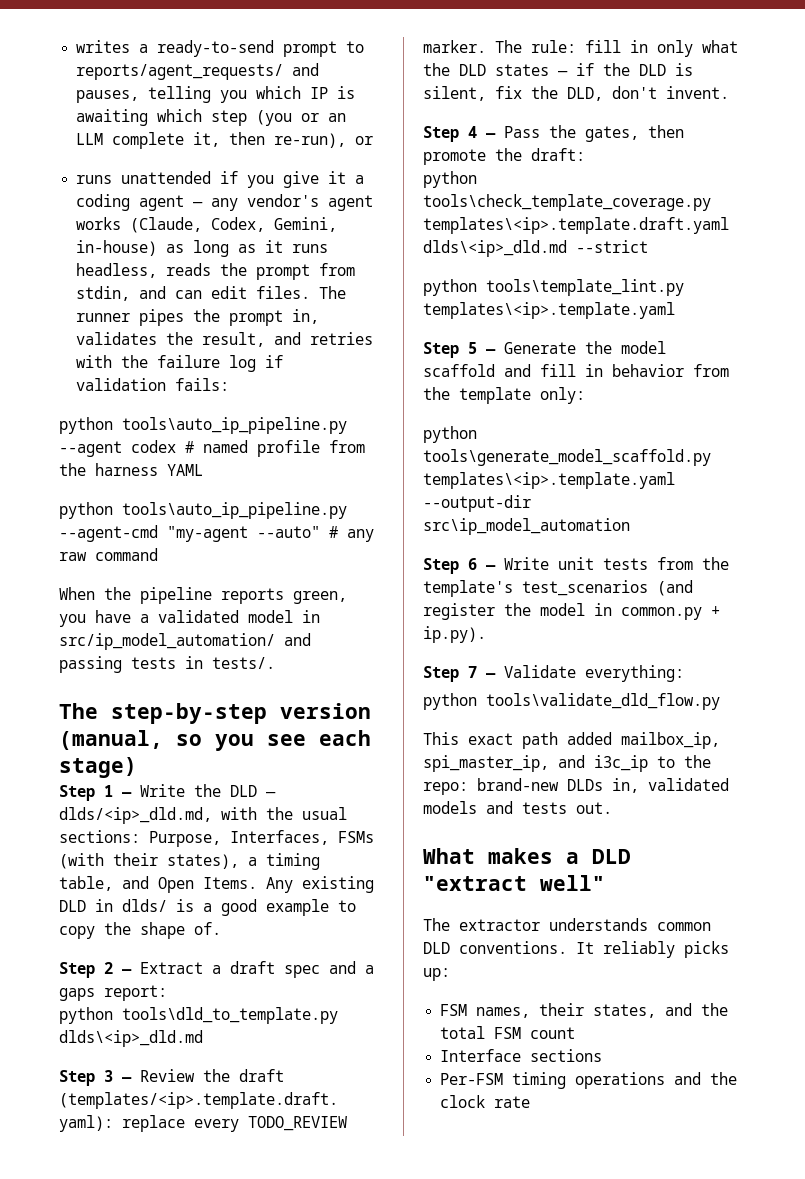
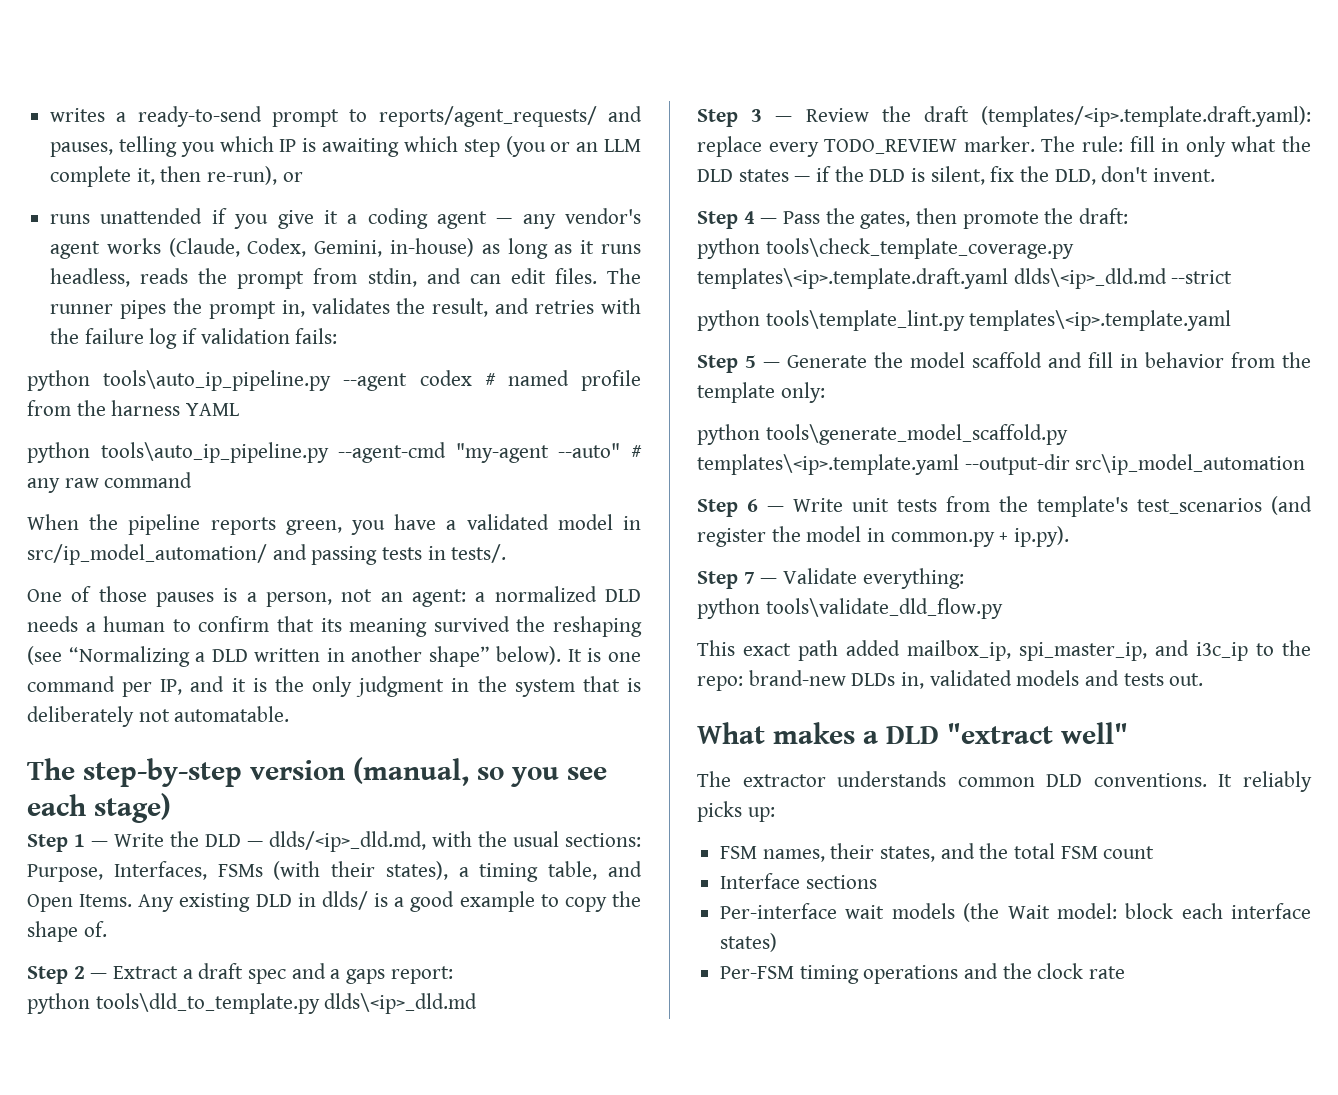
(275, 663) none -> [27,586,641,607] [27,616,643,637] [27,646,641,667] [27,676,641,697] [27,706,290,727] // One of those pauses is a person, not an agent: a normalized DLD needs a human to confirm that its meaning survived the reshaping (see “Normalizing a DLD written in another shape” below). It is one command per IP, and it is the only judgment in the system that is deliberately not automatable.
(603, 1055) none -> [720,903,1311,922] [720,933,778,952] // Per-interface wait models (the Wait model: block each interface states)

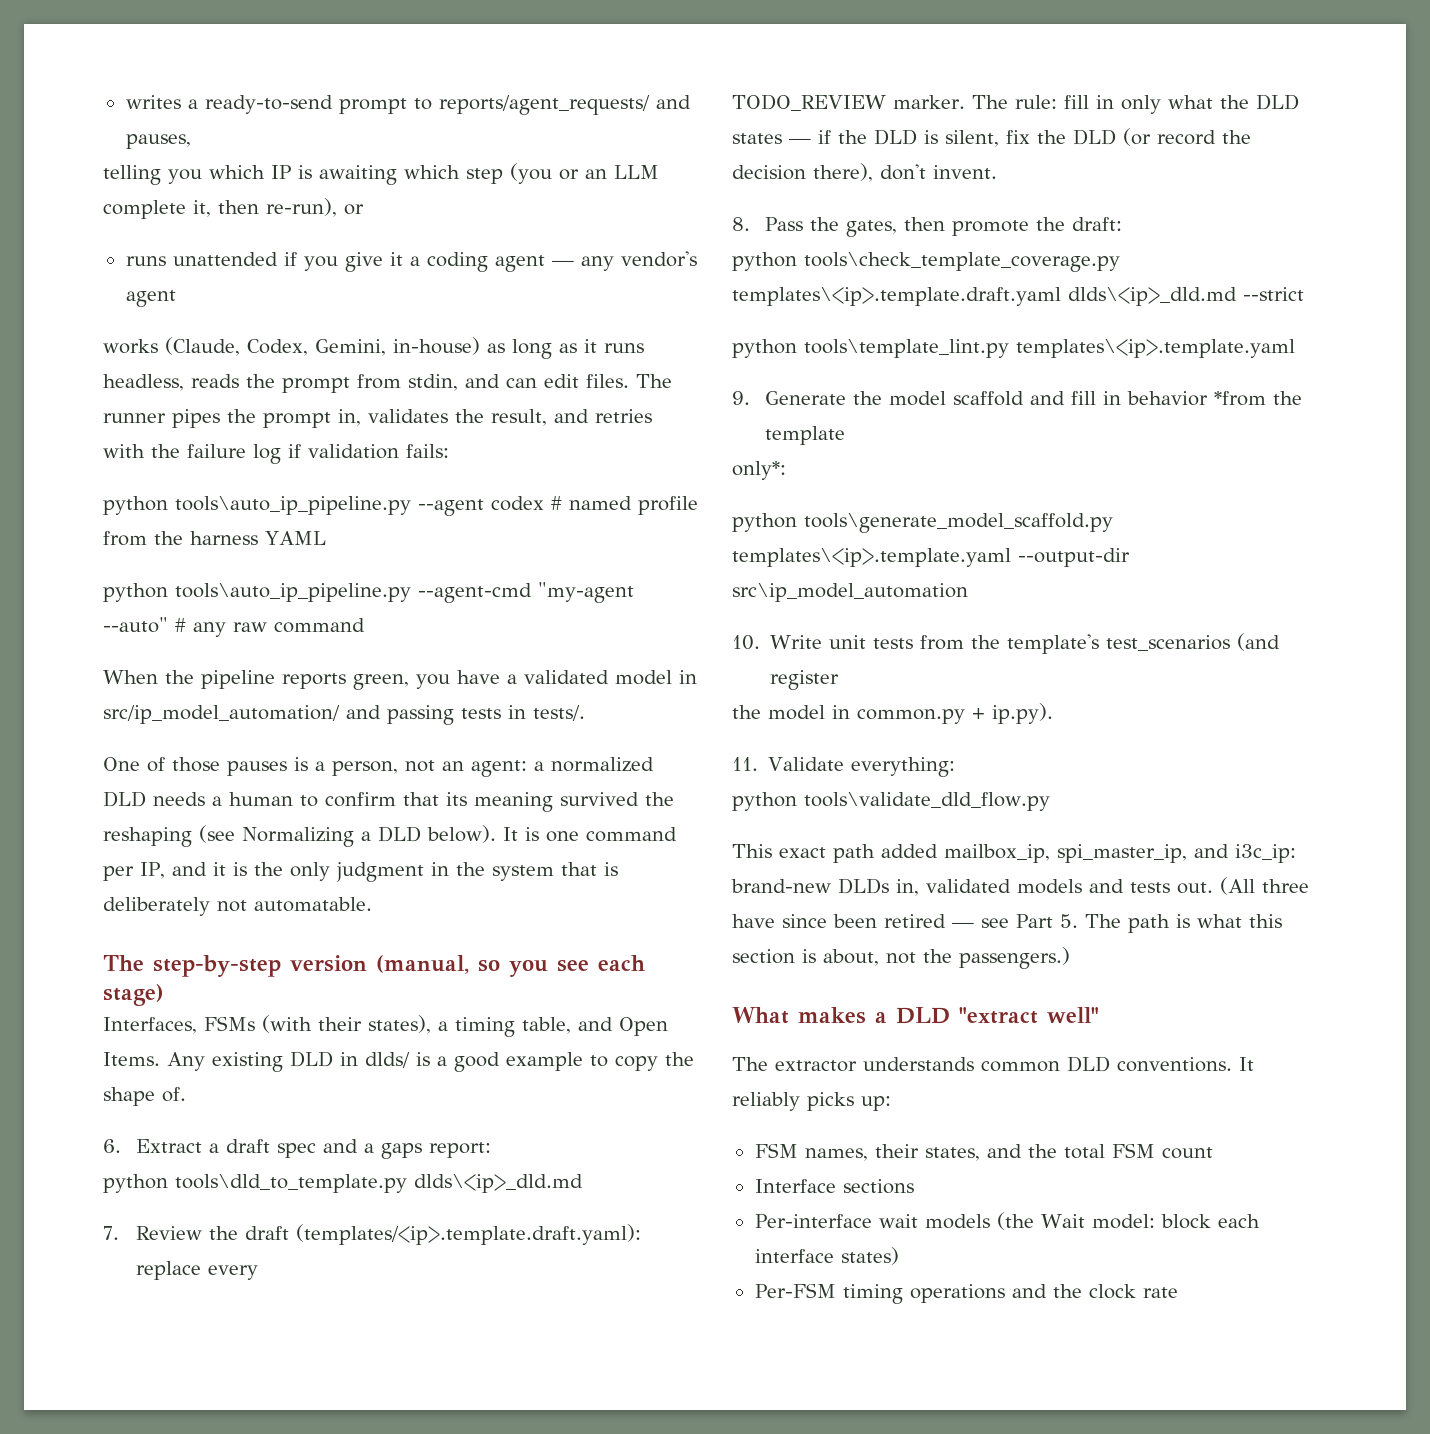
(114, 149) none -> (191, 141) //
(101, 250) none -> (176, 298) //
[68,646,490,667] “Normalizing a DLD written in another shape” -> [242,826,421,847] Normalizing a DLD
[27,831,641,852] [27,864,103,882] Step 1 — Write the DLD — dlds/<ip>_dld.md, with the usual sections: Purpose, -> (164, 995) none
[27,966,108,984] Step 2 — -> [103,1139,121,1153] 6.
[697,109,793,127] Step 3 — -> [103,1226,119,1240] 7.
(819, 149) none -> (259, 1272) //
[1054,169,1096,185] DLD, -> [1073,128,1251,146] [732,163,873,182] DLD (or record the decision there),
[697,211,778,229] Step 4 — -> [732,217,750,231] 8.
[697,355,780,373] Step 5 — -> [732,391,750,405] 9.
[1231,352,1275,368] from -> [1214,391,1267,406] *from
[780,382,825,403] only: -> [732,461,786,480] // only*:
[697,499,784,517] Step 6 — -> [732,635,760,650] 10.
(766, 537) none -> (840, 680) //
[697,571,778,589] Step 7 — -> [732,757,758,771] 11.
[1196,640,1311,661] [697,676,743,691] i3c_ip to the repo: -> [1235,844,1296,863] i3c_ip:
(1204, 679) none -> [1220,877,1309,895] [732,914,1282,933] [732,947,1070,969] (All three have since been retired — see Part 5. The path is what this section is about, not the passengers.)

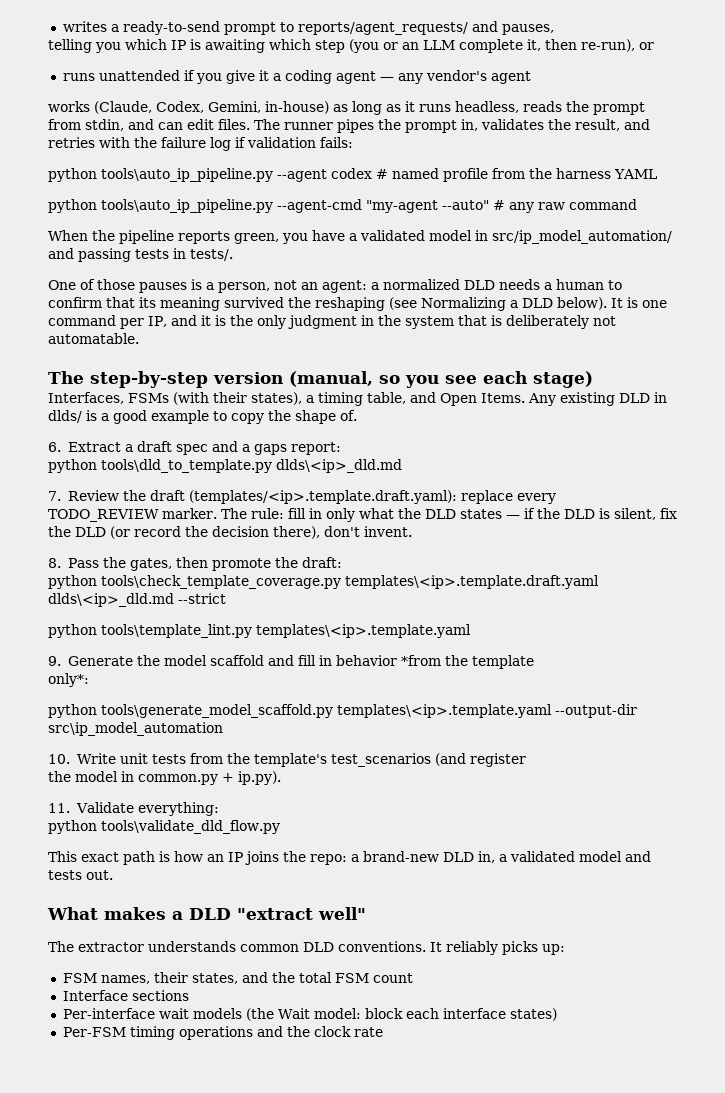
[881,844,1296,863] [731,877,1309,896] [732,914,1282,933] [732,947,1070,969] added mailbox_ip, spi_master_ip, and i3c_ip: brand-new DLDs in, validated models and tests out. (All three have since been retired — see Part 5. The path is what this section is about, not the passengers.) -> [159,851,651,865] [48,870,113,880] is how an IP joins the repo: a brand-new DLD in, a validated model and tests out.

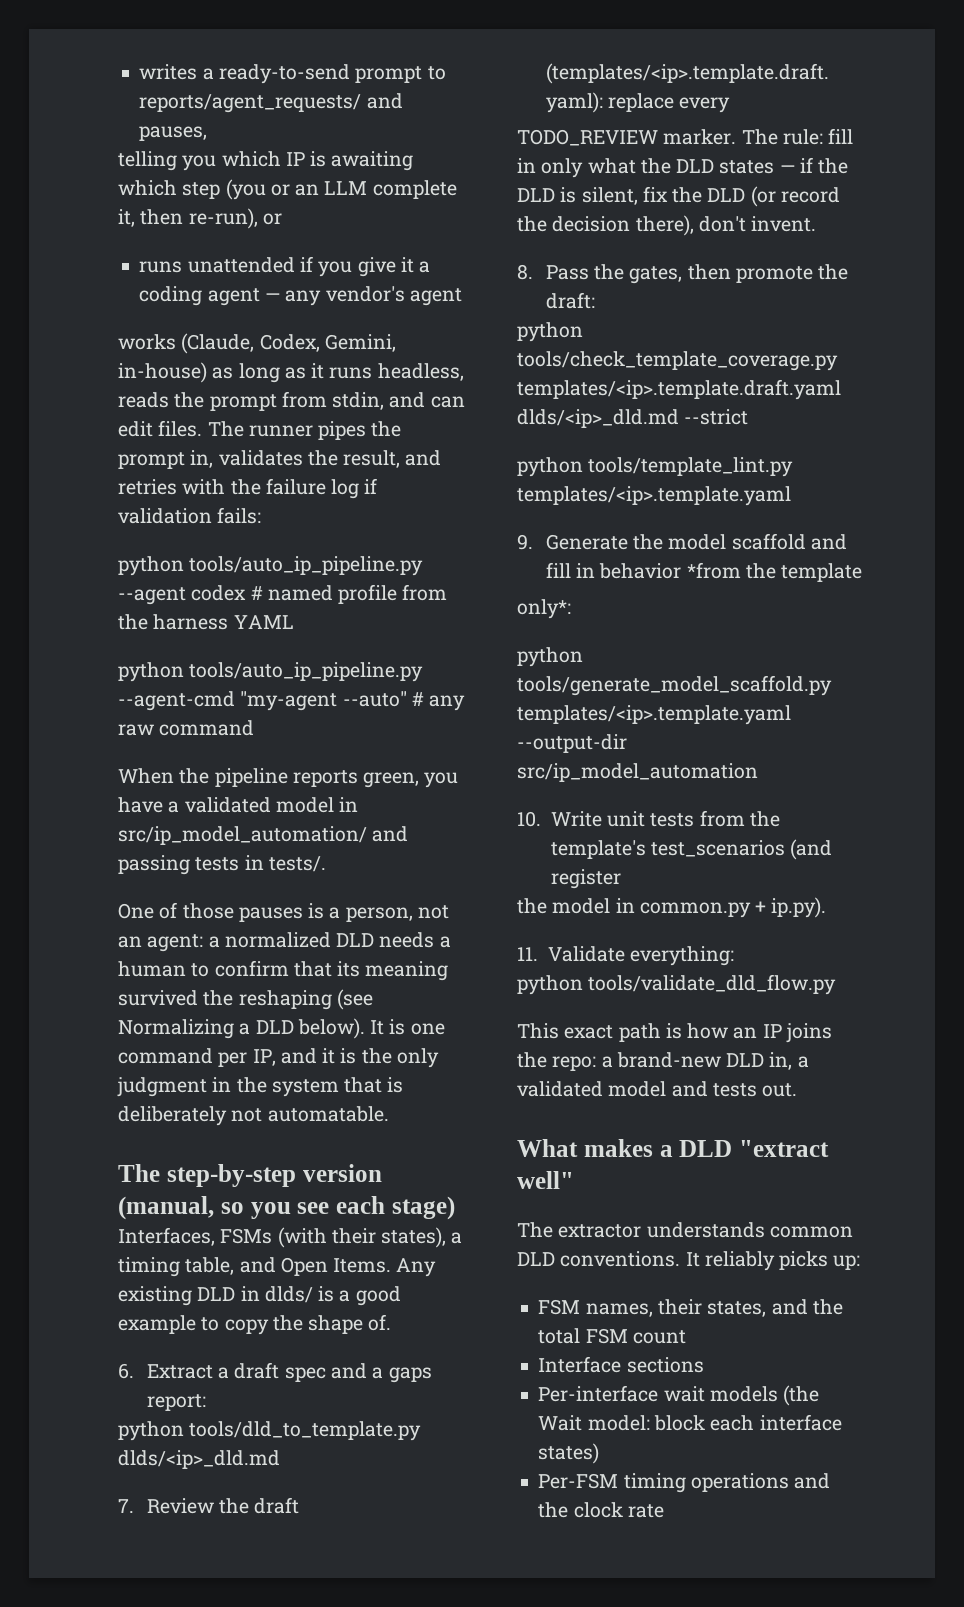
[101,168,273,182] tools\auto_ip_pipeline.py -> [189,556,424,576] tools/auto_ip_pipeline.py
[101,199,273,213] tools\auto_ip_pipeline.py -> [189,662,424,682] tools/auto_ip_pipeline.py
[101,459,402,473] tools\dld_to_template.py dlds\<ip>_dld.md -> [189,1421,422,1441] [118,1450,280,1469] tools/dld_to_template.py dlds/<ip>_dld.md
[101,575,599,589] [48,593,174,607] tools\check_template_coverage.py templates\<ip>.template.draft.yaml dlds\<ip>_dld.md -> [517,351,838,371] [517,379,841,400] [517,409,679,428] tools/check_template_coverage.py templates/<ip>.template.draft.yaml dlds/<ip>_dld.md
[101,624,471,638] tools\template_lint.py templates\<ip>.template.yaml -> [588,457,794,477] [517,486,791,506] tools/template_lint.py templates/<ip>.template.yaml
[101,704,637,718] [48,722,223,736] tools\generate_model_scaffold.py templates\<ip>.template.yaml --output-dir src\ip_model_automation -> [517,675,832,696] [517,705,791,725] [517,734,627,753] [517,763,758,782] tools/generate_model_scaffold.py templates/<ip>.template.yaml --output-dir src/ip_model_automation
[101,820,280,834] tools\validate_dld_flow.py -> [588,974,837,995] tools/validate_dld_flow.py

